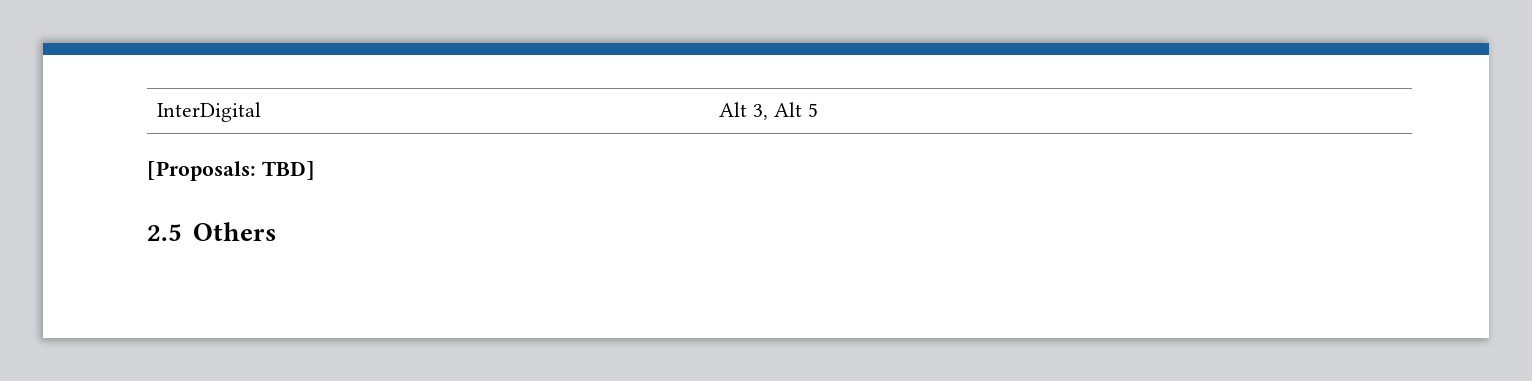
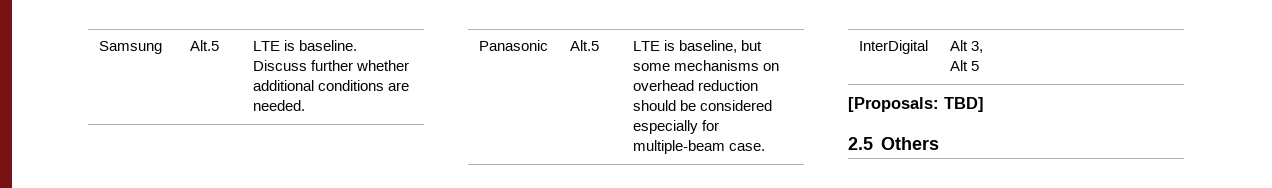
(157, 112) none -> [98,41,162,54] [189,40,219,51] [252,40,357,51] [252,60,409,71] [252,80,409,91] [252,100,305,111] [478,40,548,51] [569,40,599,51] [632,40,762,53] [632,60,779,71] [632,80,758,91] [632,100,772,111] [632,120,719,134] [632,140,765,154] Samsung | Alt.5 | LTE is baseline. Discuss further whether additional conditions are needed. // Panasonic | Alt.5 | LTE is baseline, but some mechanisms on overhead reduction should be considered especially for multiple-beam case. //

